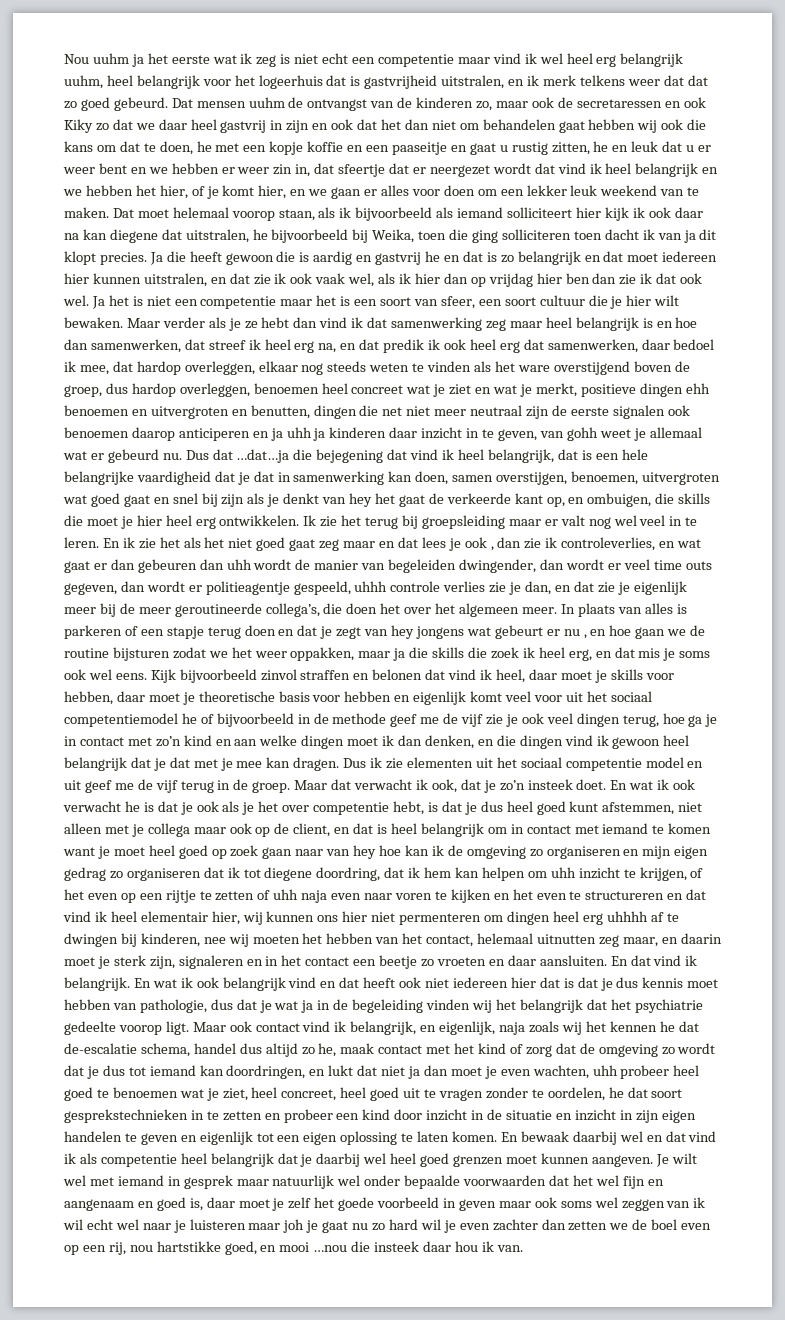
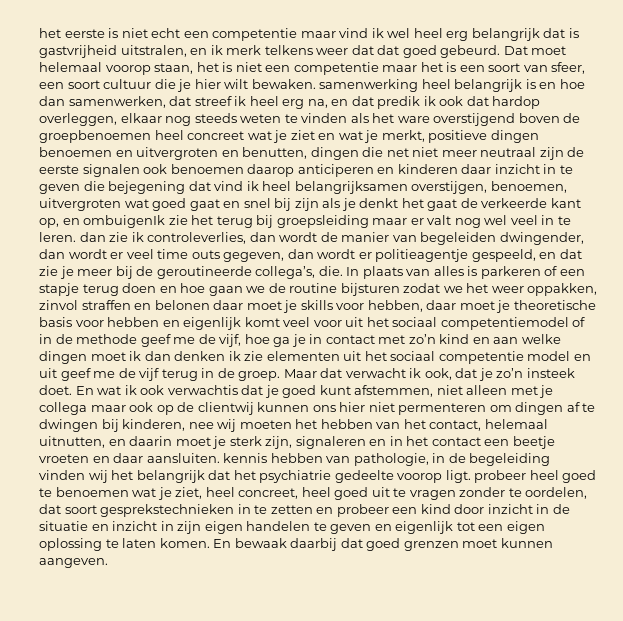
[64,53,277,67] Nou uuhm ja het eerste wat ik zeg -> [39,28,105,38] het eerste
[64,75,323,89] uuhm, heel belangrijk voor het logeerhuis -> (540, 34) none
[64,101,77,109] zo -> (400, 50) none
[196,97,706,111] [64,119,707,133] [64,141,712,155] [63,163,719,177] [63,185,700,199] [64,207,703,221] [64,229,717,243] [64,251,718,265] [64,273,703,287] [63,295,105,309] mensen uuhm de ontvangst van de kinderen zo, maar ook de secretaressen en ook Kiky zo dat we daar heel gastvrij in zijn en ook dat het dan niet om behandelen gaat hebben wij ook die kans om dat te doen, he met een kopje koffie en een paaseitje en gaat u rustig zitten, he en leuk dat u er weer bent en we hebben er weer zin in, dat sfeertje dat er neergezet wordt dat vind ik heel belangrijk en we hebben het hier, of je komt hier, en we gaan er alles voor doen om een lekker leuk weekend van te maken. Dat moet helemaal voorop staan, als ik bijvoorbeeld als iemand solliciteert hier kijk ik ook daar na kan diegene dat uitstralen, he bijvoorbeeld bij Weika, toen die ging solliciteren toen dacht ik van ja dit klopt precies. Ja die heeft gewoon die is aardig en gastvrij he en dat is zo belangrijk en dat moet iedereen hier kunnen uitstralen, en dat zie ik ook vaak wel, als ik hier dan op vrijdag hier ben dan zie ik dat ook wel. Ja -> [531,46,567,55] [39,62,194,75] moet helemaal voorop staan,
[126,317,542,331] Maar verder als je ze hebt dan vind ik dat samenwerking zeg maar -> [319,79,419,92] samenwerking
[469,339,715,353] [64,361,109,375] heel erg dat samenwerken, daar bedoel ik mee, -> (464, 101) none
[64,383,319,397] groep, dus hardop overleggen, benoemen -> [39,130,151,143] groepbenoemen
[685,383,710,394] ehh -> (539, 136) none
[270,427,326,441] ja uhh ja -> (395, 170) none
[497,427,702,441] [63,449,290,463] geven, van gohh weet je allemaal wat er gebeurd nu. Dus dat …dat…ja -> [39,184,80,194] geven
[487,449,648,463] [64,471,494,485] belangrijk, dat is een hele belangrijke vaardigheid dat je dat in samenwerking kan doen, samen -> [294,181,408,194] belangrijksamen
[322,493,373,507] van hey -> (399, 203) none
[587,493,711,507] [64,515,317,529] ombuigen, die skills die moet je hier heel erg ontwikkelen. Ik -> [83,215,166,228] ombuigenIk
[102,537,702,551] [64,559,252,573] En ik zie het als het niet goed gaat zeg maar en dat lees je ook , dan zie ik controleverlies, en wat gaat er dan gebeuren dan uhh -> [79,232,276,244] dan zie ik controleverlies, dan
[354,581,552,595] uhhh controle verlies zie je dan, -> (536, 255) none
[633,581,687,595] eigenlijk -> (74, 272) none
[138,607,171,614] meer -> (154, 271) none
[323,603,557,617] die doen het over het algemeen meer. -> [318,266,343,276] die.
[297,625,607,639] dat je zegt van hey jongens wat gebeurt er nu , en -> (177, 289) none
[358,647,711,661] [64,669,525,683] maar ja die skills die zoek ik heel erg, en dat mis je soms ook wel eens. Kijk bijvoorbeeld zinvol straffen en belonen dat vind ik heel, -> [39,300,210,310] zinvol straffen en belonen
[181,713,294,727] he of bijvoorbeeld -> [572,317,586,327] of
[461,713,659,727] vijf zie je ook veel dingen terug, -> [219,334,242,347] vijf,
[424,735,690,749] [64,757,367,771] denken, en die dingen vind ik gewoon heel belangrijk dat je dat met je mee kan dragen. Dus -> [174,351,226,361] denken
[63,801,533,815] verwacht he is dat je ook als je het over competentie hebt, is dat je dus heel -> [167,385,279,398] verwachtis dat je
[293,823,712,837] [63,845,709,859] [64,867,704,881] [64,889,707,903] [63,911,263,925] client, en dat is heel belangrijk om in contact met iemand te komen want je moet heel goed op zoek gaan naar van hey hoe kan ik de omgeving zo organiseren en mijn eigen gedrag zo organiseren dat ik tot diegene doordring, dat ik hem kan helpen om uhh inzicht te krijgen, of het even op een rijtje te zetten of uhh naja even naar voren te kijken en het even te structureren en dat vind ik heel elementair hier, wij -> [197,402,254,415] clientwij
[552,911,648,925] heel erg uhhhh -> (564, 408) none
[536,934,658,947] uitnutten zeg maar, -> [39,436,105,448] uitnutten,
[421,959,435,967] zo -> (555, 442) none
[610,955,698,966] [64,977,719,991] [64,999,314,1013] En dat vind ik belangrijk. En wat ik ook belangrijk vind en dat heeft ook niet iedereen hier dat is dat je dus kennis moet hebben van pathologie, dus dat je wat ja -> [223,453,429,466] kennis hebben van pathologie,
[192,1021,699,1035] [64,1043,716,1057] [64,1065,618,1079] Maar ook contact vind ik belangrijk, en eigenlijk, naja zoals wij het kennen he dat de-escalatie schema, handel dus altijd zo he, maak contact met het kind of zorg dat de omgeving zo wordt dat je dus tot iemand kan doordringen, en lukt dat niet ja dan moet je even wachten, uhh -> (471, 476) none
[608,1087,624,1098] he -> (588, 493) none
[619,1131,717,1142] [64,1153,417,1167] wel en dat vind ik als competentie heel belangrijk dat je daarbij wel heel -> [340,538,363,548] dat
[655,1153,697,1167] [63,1175,664,1189] [64,1197,706,1211] [63,1219,712,1233] [64,1241,523,1255] Je wilt wel met iemand in gesprek maar natuurlijk wel onder bepaalde voorwaarden dat het wel fijn en aangenaam en goed is, daar moet je zelf het goede voorbeeld in geven maar ook soms wel zeggen van ik wil echt wel naar je luisteren maar joh je gaat nu zo hard wil je even zachter dan zetten we de boel even op een rij, nou hartstikke goed, en mooi …nou die insteek daar hou ik van. -> (108, 563) none

